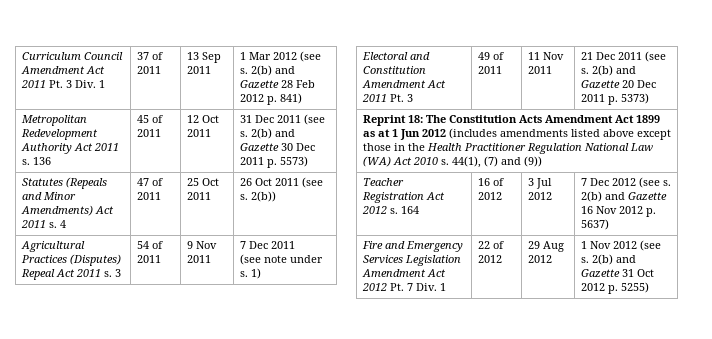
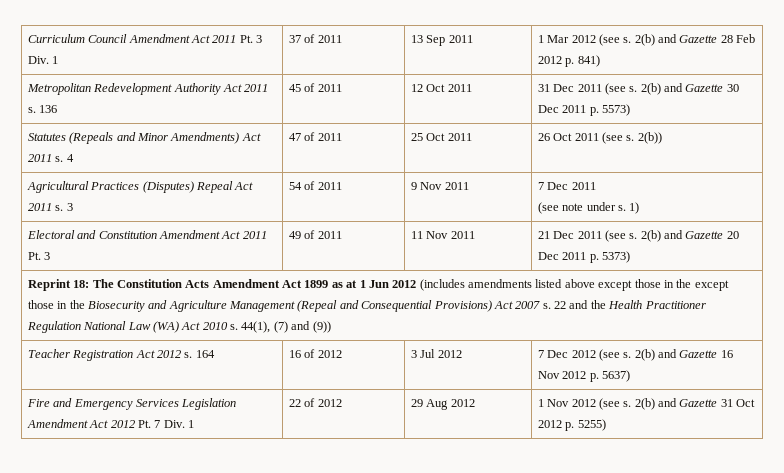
(425, 147) none -> [694,280,729,291] [27,300,606,312] except those in the Biosecurity and Agriculture Management (Repeal and Consequential Provisions) Act 2007 s. 22 and the

